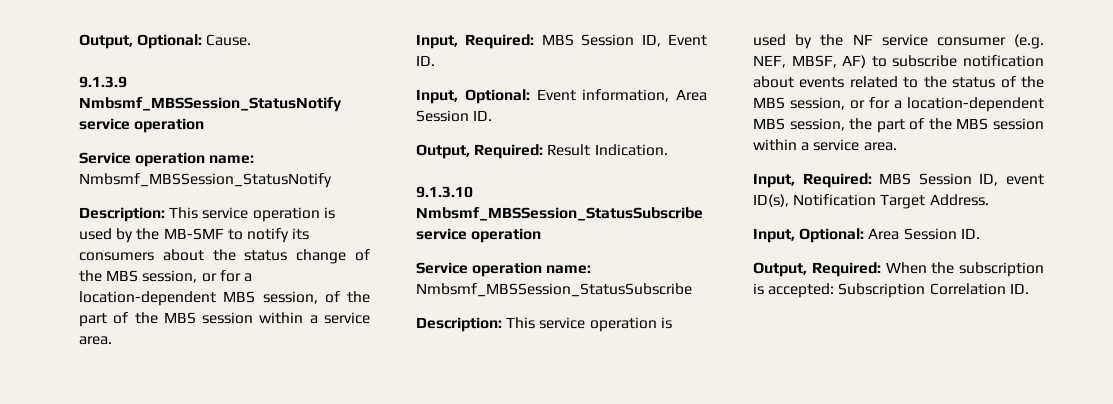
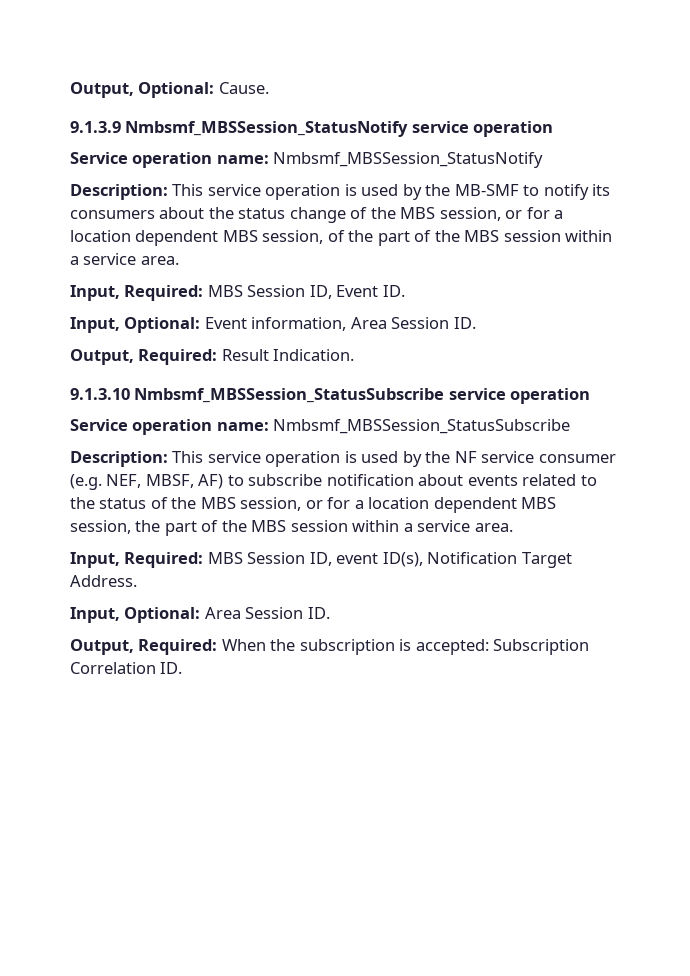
[79,291,216,306] location-dependent -> [70,230,219,246] location dependent
[907,97,1044,112] location-dependent -> [368,497,517,513] location dependent

